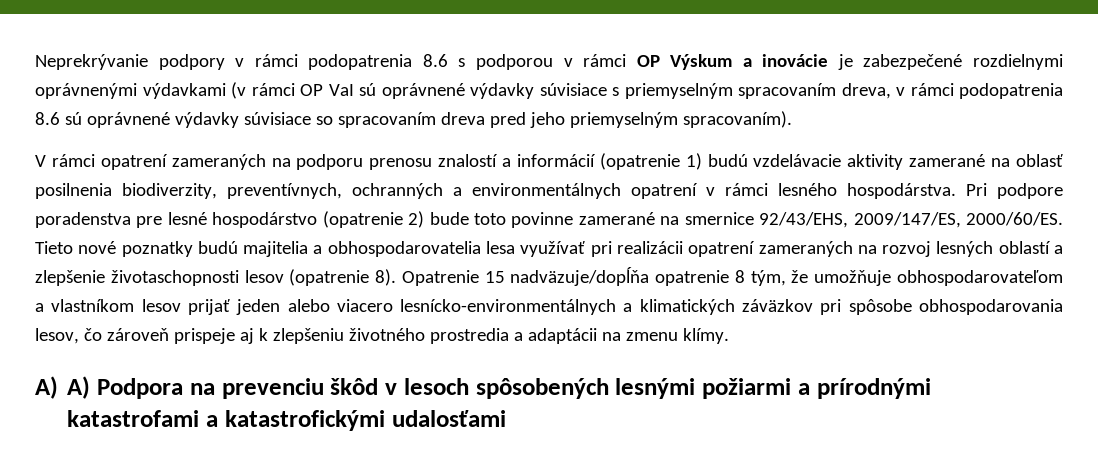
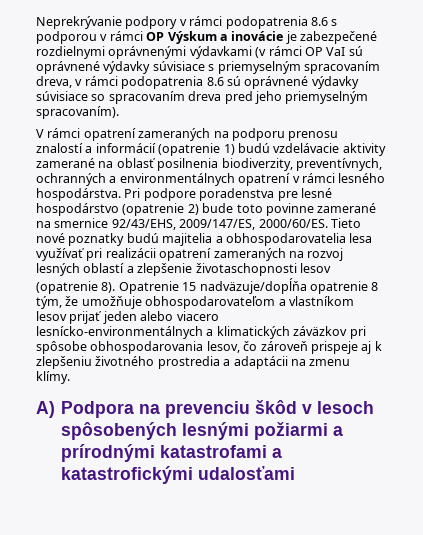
[67,376,91,399] A) -> (55, 409) none

